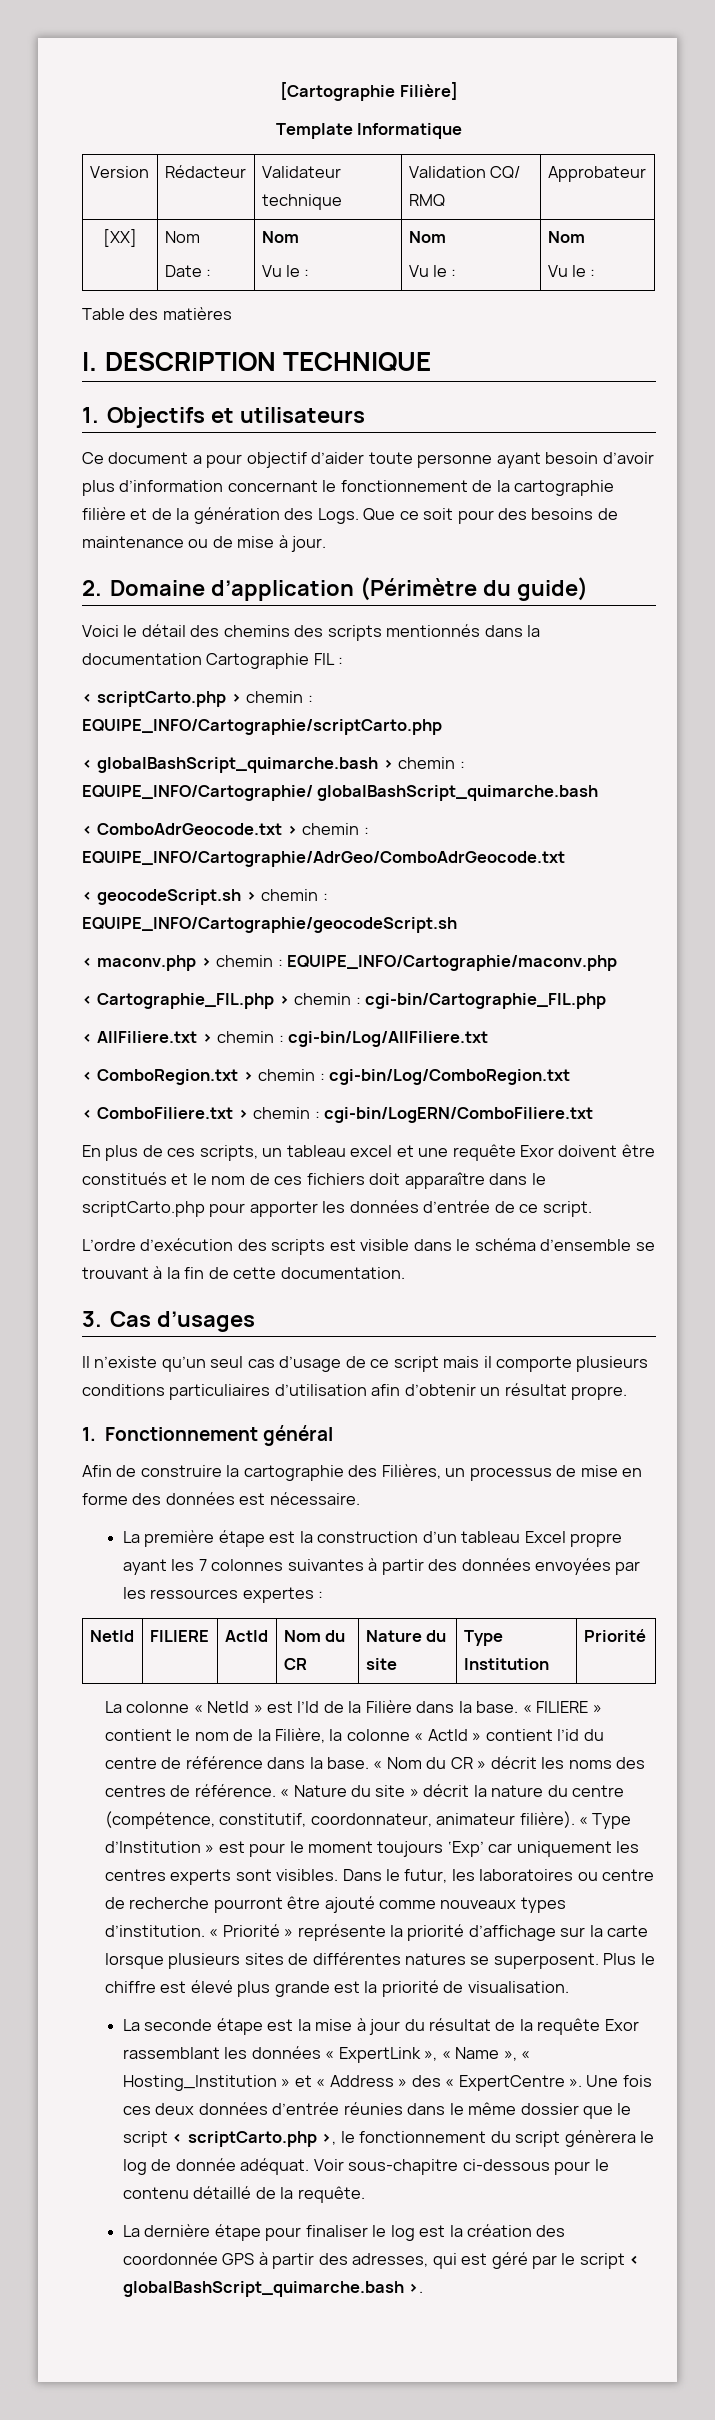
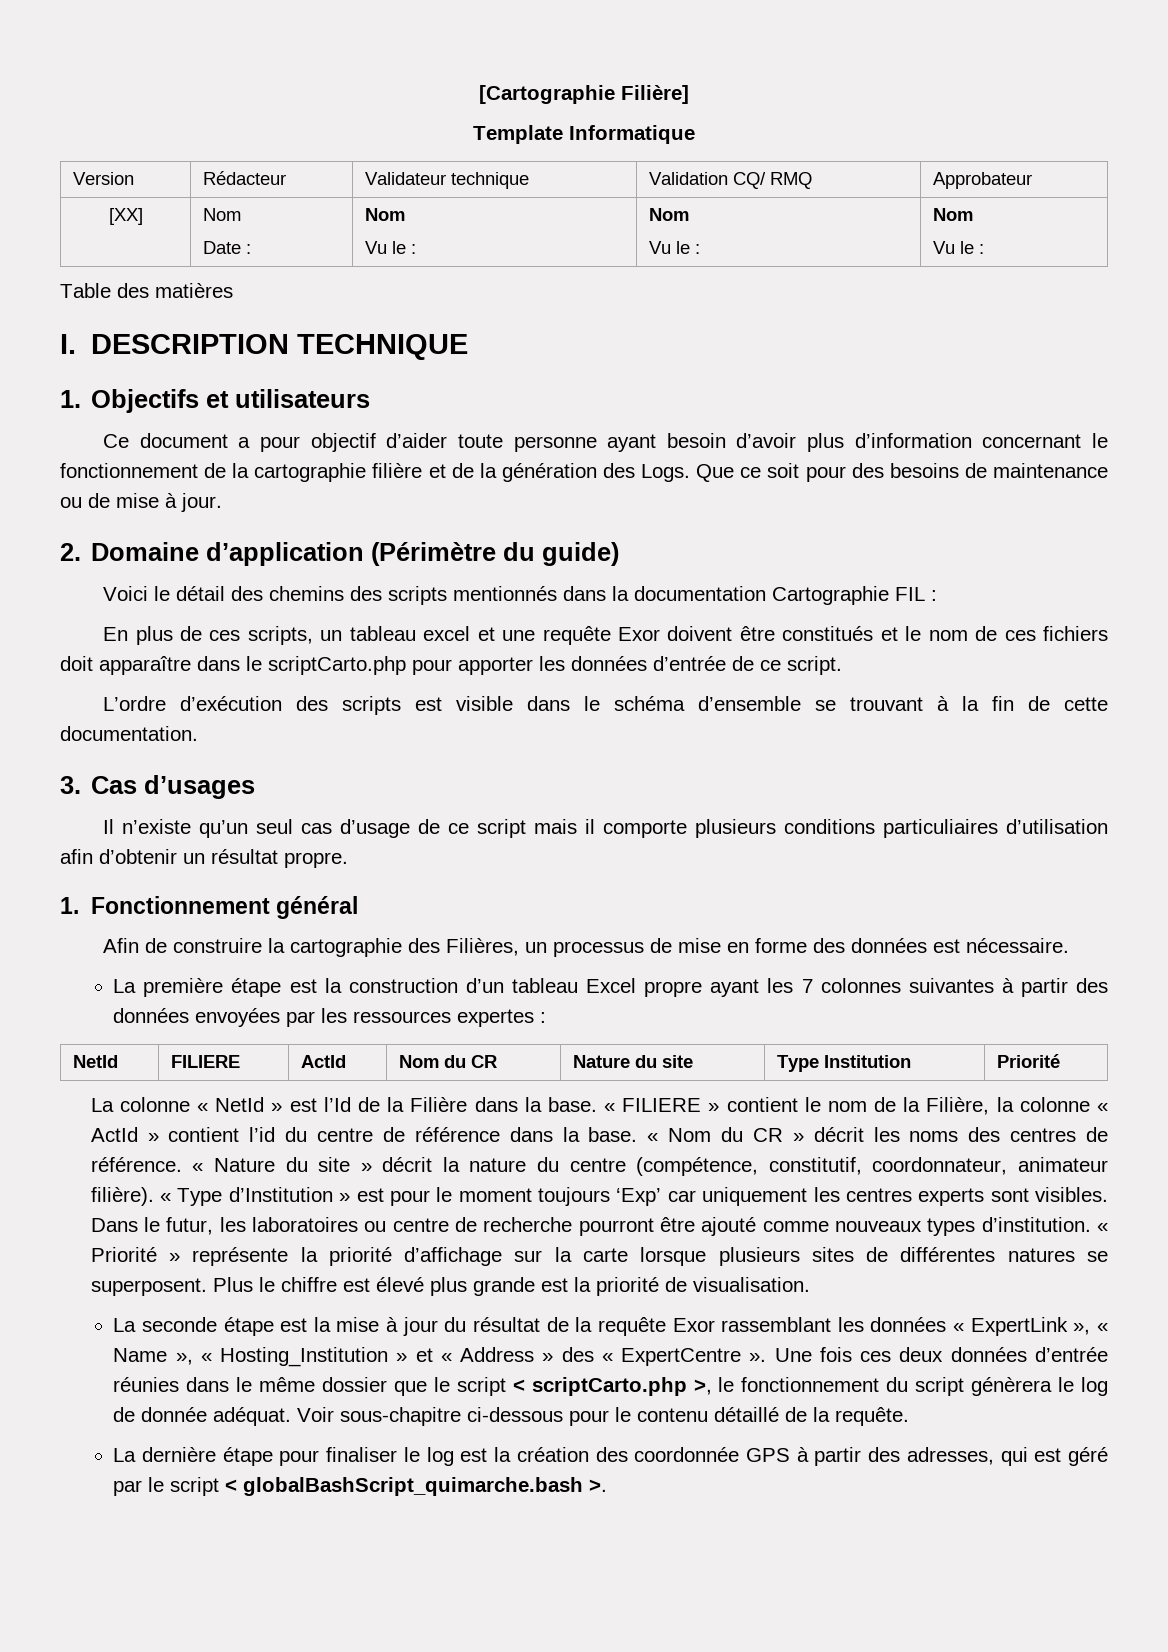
[82,691,313,707] [82,719,442,735] [82,757,465,773] [82,785,599,801] [82,823,369,835] [82,851,565,867] [82,889,328,905] [82,917,457,933] [82,955,618,971] [82,993,607,1009] [82,1031,489,1047] [82,1069,571,1085] [82,1107,594,1123] // < scriptCarto.php > chemin : EQUIPE_INFO/Cartographie/scriptCarto.php // < globalBashScript_quimarche.bash > chemin : EQUIPE_INFO/Cartographie/ globalBashScript_quimarche.bash // < ComboAdrGeocode.txt > chemin : EQUIPE_INFO/Cartographie/AdrGeo/ComboAdrGeocode.txt // < geocodeScript.sh > chemin : EQUIPE_INFO/Cartographie/geocodeScript.sh // < maconv.php > chemin : EQUIPE_INFO/Cartographie/maconv.php // < Cartographie_FIL.php > chemin : cgi-bin/Cartographie_FIL.php // < AllFiliere.txt > chemin : cgi-bin/Log/AllFiliere.txt // < ComboRegion.txt > chemin : cgi-bin/Log/ComboRegion.txt // < ComboFiliere.txt > chemin : cgi-bin/LogERN/ComboFiliere.txt -> (938, 595) none

